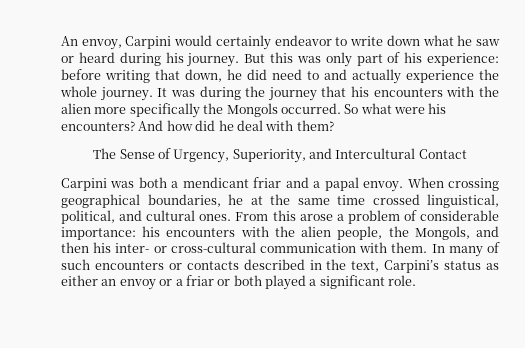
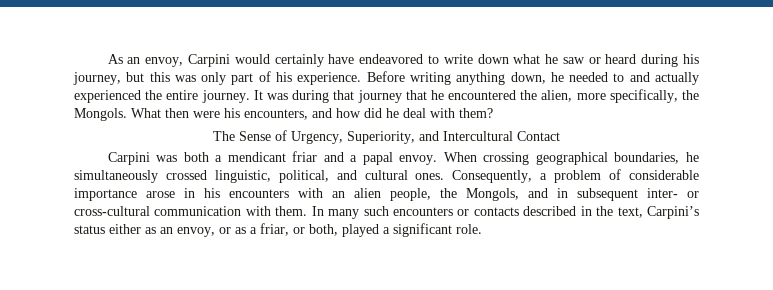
[61,36,78,46] An -> [107,54,141,64] As an
[274,35,332,46] endeavor -> [328,54,424,64] have endeavored
[187,53,266,67] journey. But -> [73,72,145,85] journey, but
[426,53,499,66] [61,69,499,84] [60,86,97,97] experience: before writing that down, he did need to and actually experience the whole -> [297,71,699,85] [74,90,199,103] experience. Before writing anything down, he needed to and actually experienced the entire
[245,86,266,97] the -> [333,90,355,100] that
[351,86,499,97] [61,103,447,118] [61,120,164,131] his encounters with the alien more specifically the Mongols occurred. So what were his encounters? And -> [430,89,699,103] [74,108,332,121] he encountered the alien, more specifically, the Mongols. What then were his encounters, and
[250,194,499,208] at the same time crossed linguistical, -> [74,170,271,183] simultaneously crossed linguistic,
[235,210,333,221] From this arose -> [452,170,533,183] Consequently,
[61,226,295,240] importance: his encounters with the -> [74,188,345,201] importance arose in his encounters with an
[61,242,112,253] then his -> [557,188,638,201] in subsequent
[486,242,500,253] of -> (360, 214) none
[485,263,499,270] [61,275,262,290] as either an envoy or a friar or both -> [109,223,338,237] either as an envoy, or as a friar, or both,

